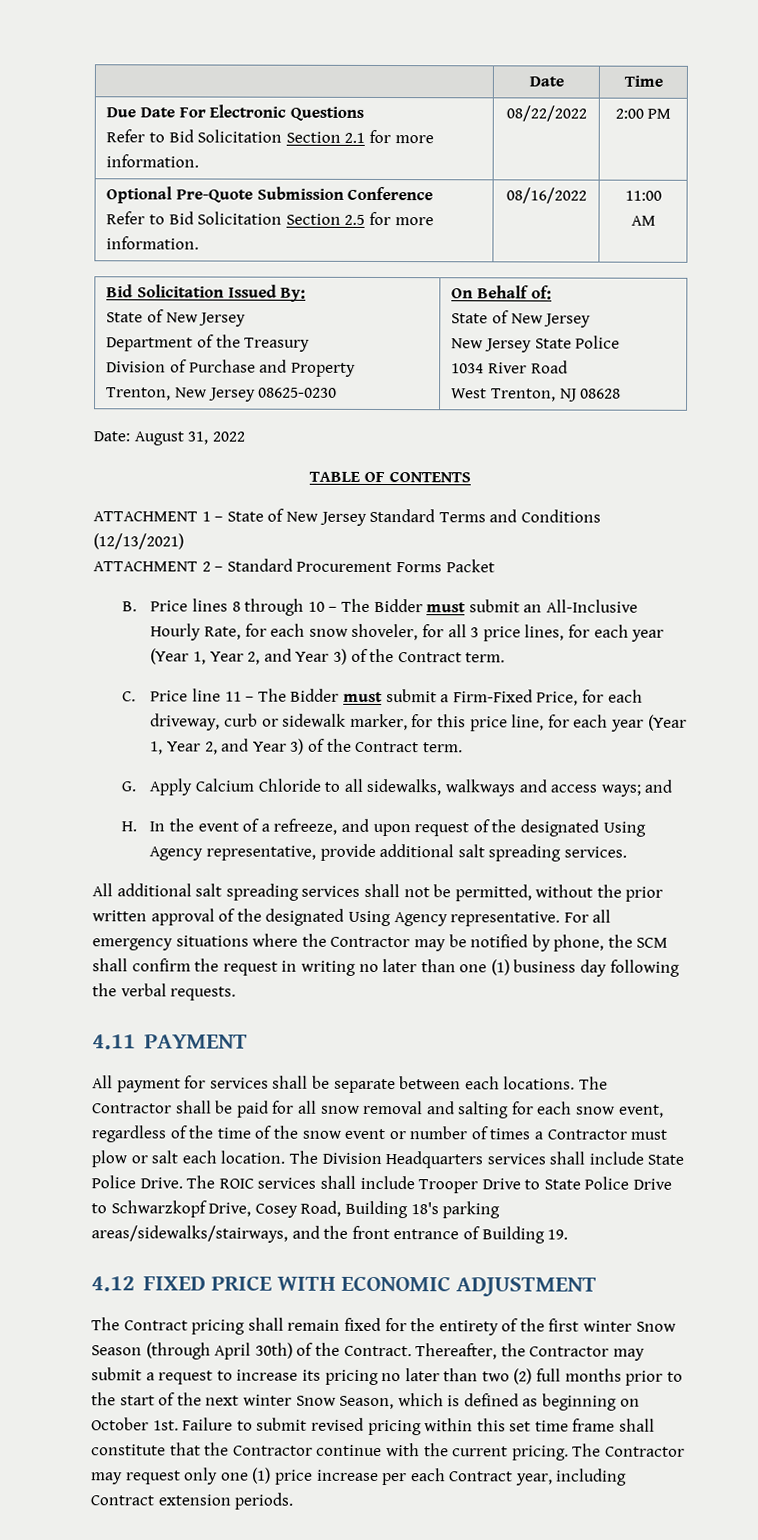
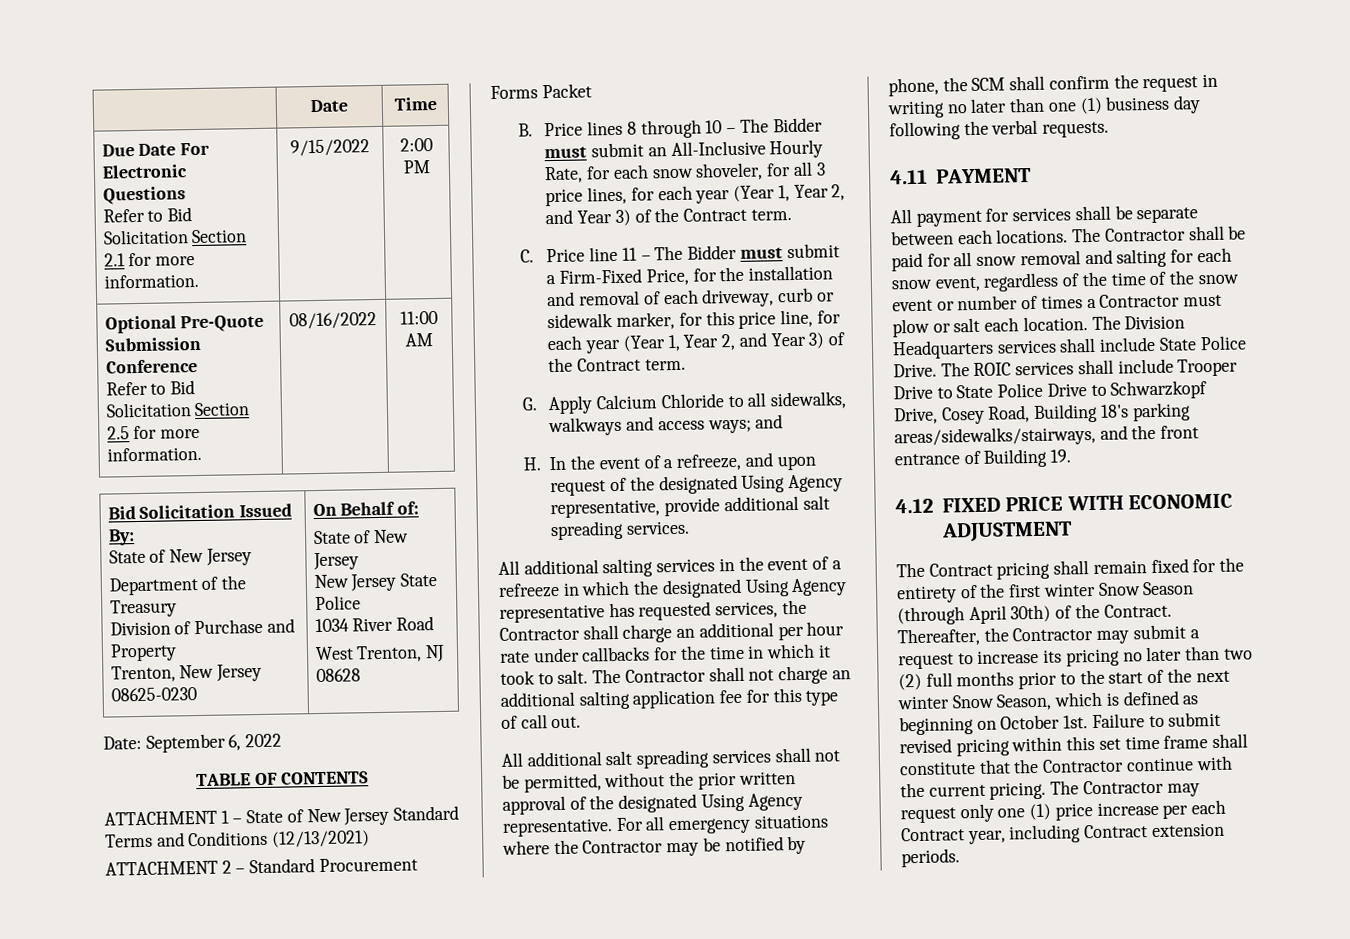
[505,105,587,122] 08/22/2022 -> [290,139,370,157] 9/15/2022
[133,431,209,446] August 31, -> [145,733,242,753] September 6,
(604, 696) none -> [719,265,834,282] [547,290,661,307] the installation and removal of
(627, 852) none -> [498,556,842,578] [498,578,848,599] [499,599,807,623] [499,621,845,643] [500,643,831,663] [500,665,851,685] [500,687,839,710] [501,714,582,729] // All additional salting services in the event of a refreeze in which the designated Using Agency representative has requested services, the Contractor shall charge an additional per hour rate under callbacks for the time in which it took to salt. The Contractor shall not charge an additional salting application fee for this type of call out.

